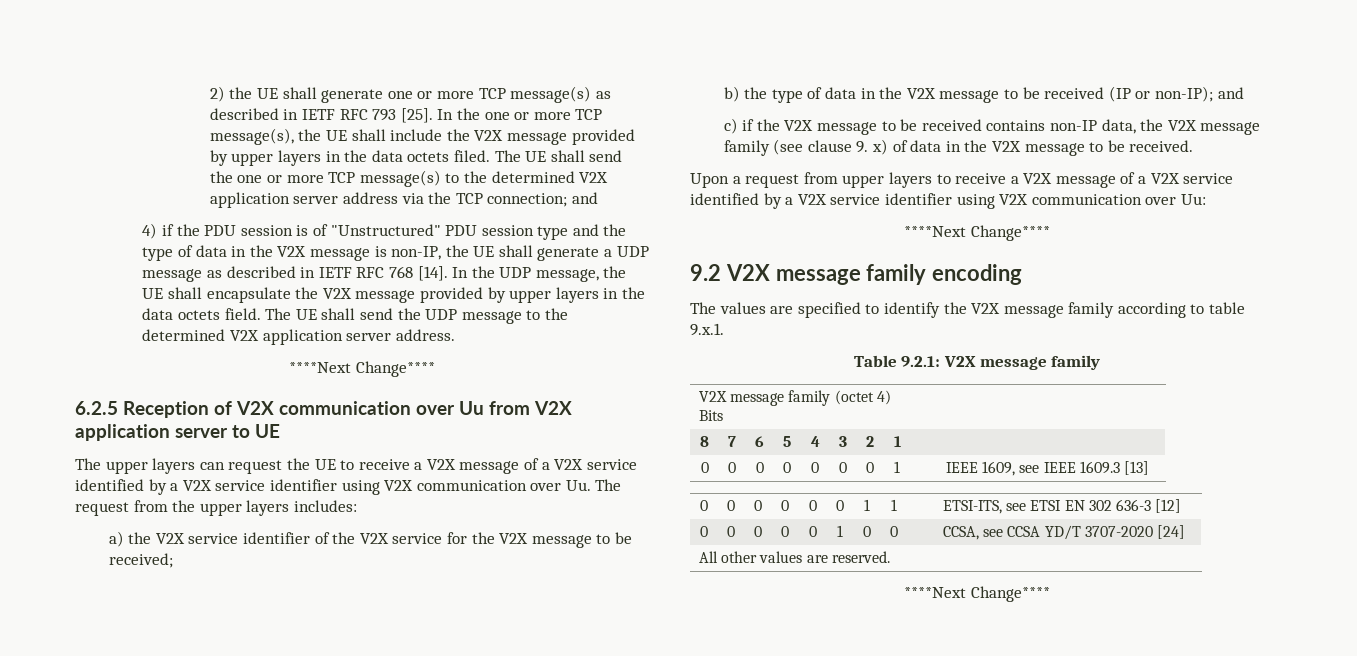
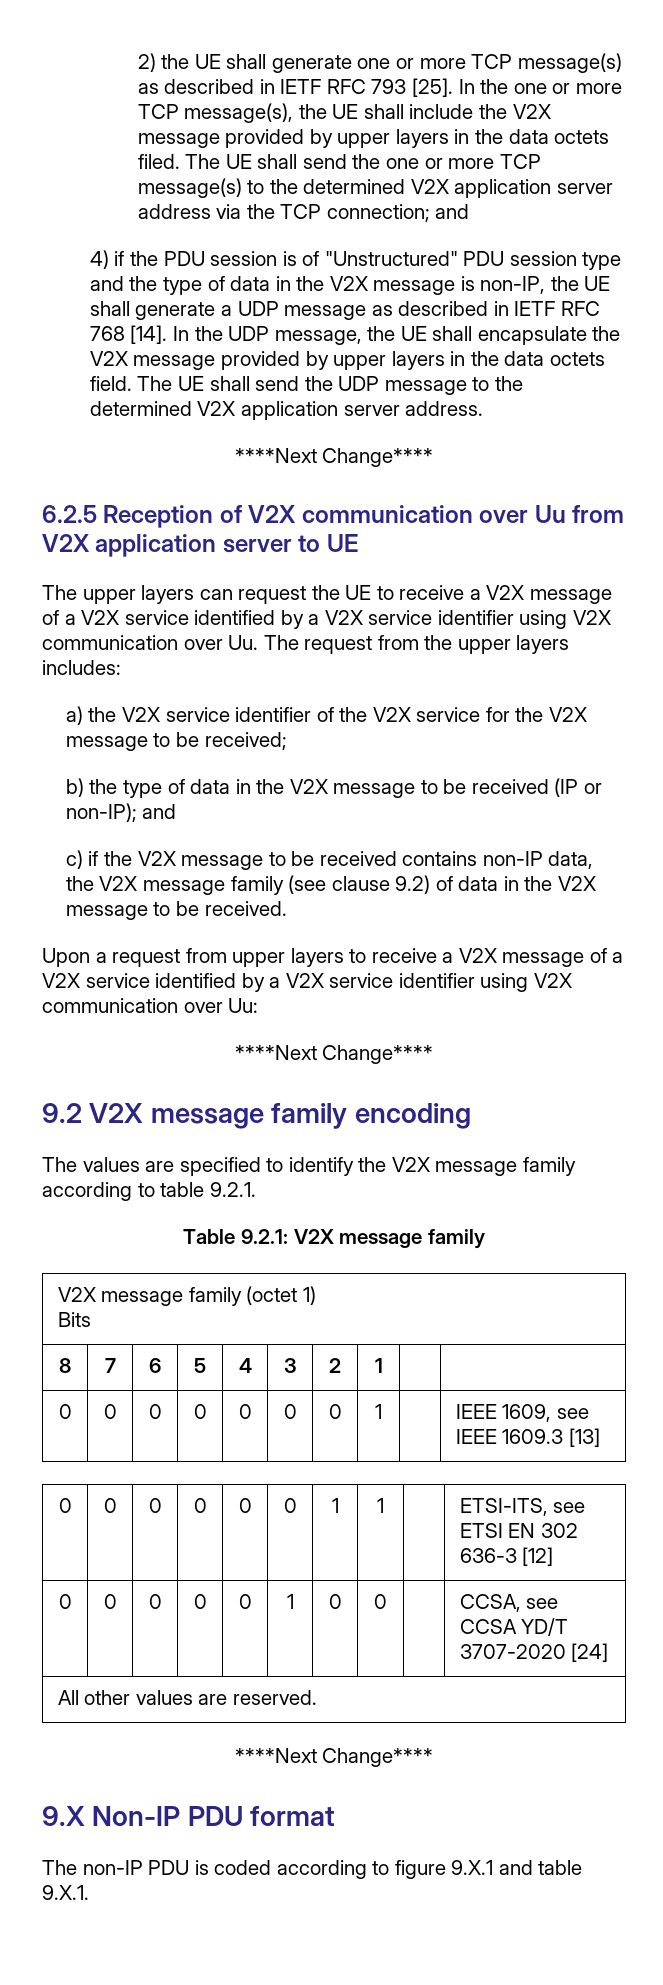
[856,139,889,155] 9. x) -> [395,875,431,894] 9.2)
[690,323,724,336] 9.x.1. -> [209,1182,256,1197] 9.2.1.
[876,390,891,405] 4) -> [302,1286,316,1305] 1)
(1050, 594) none -> [42,1806,336,1826] [42,1860,583,1879] [42,1885,89,1900] // 9.X Non-IP PDU format // The non-IP PDU is coded according to figure 9.X.1 and table 9.X.1.

